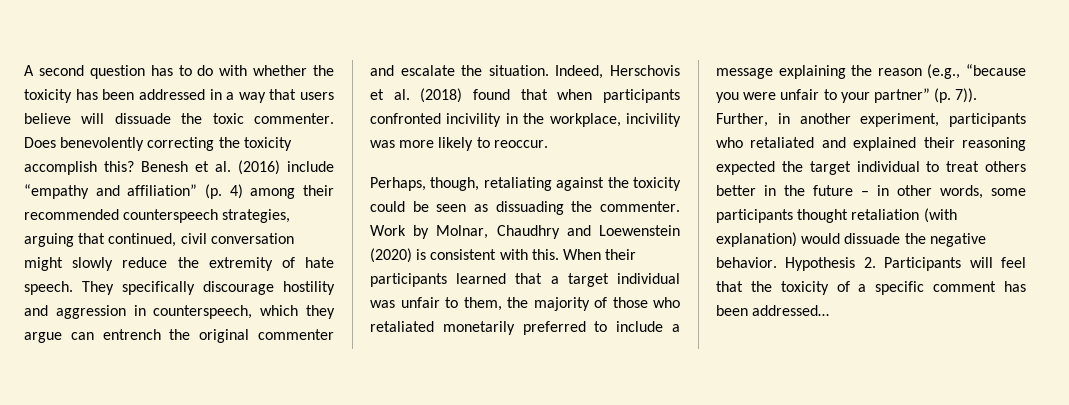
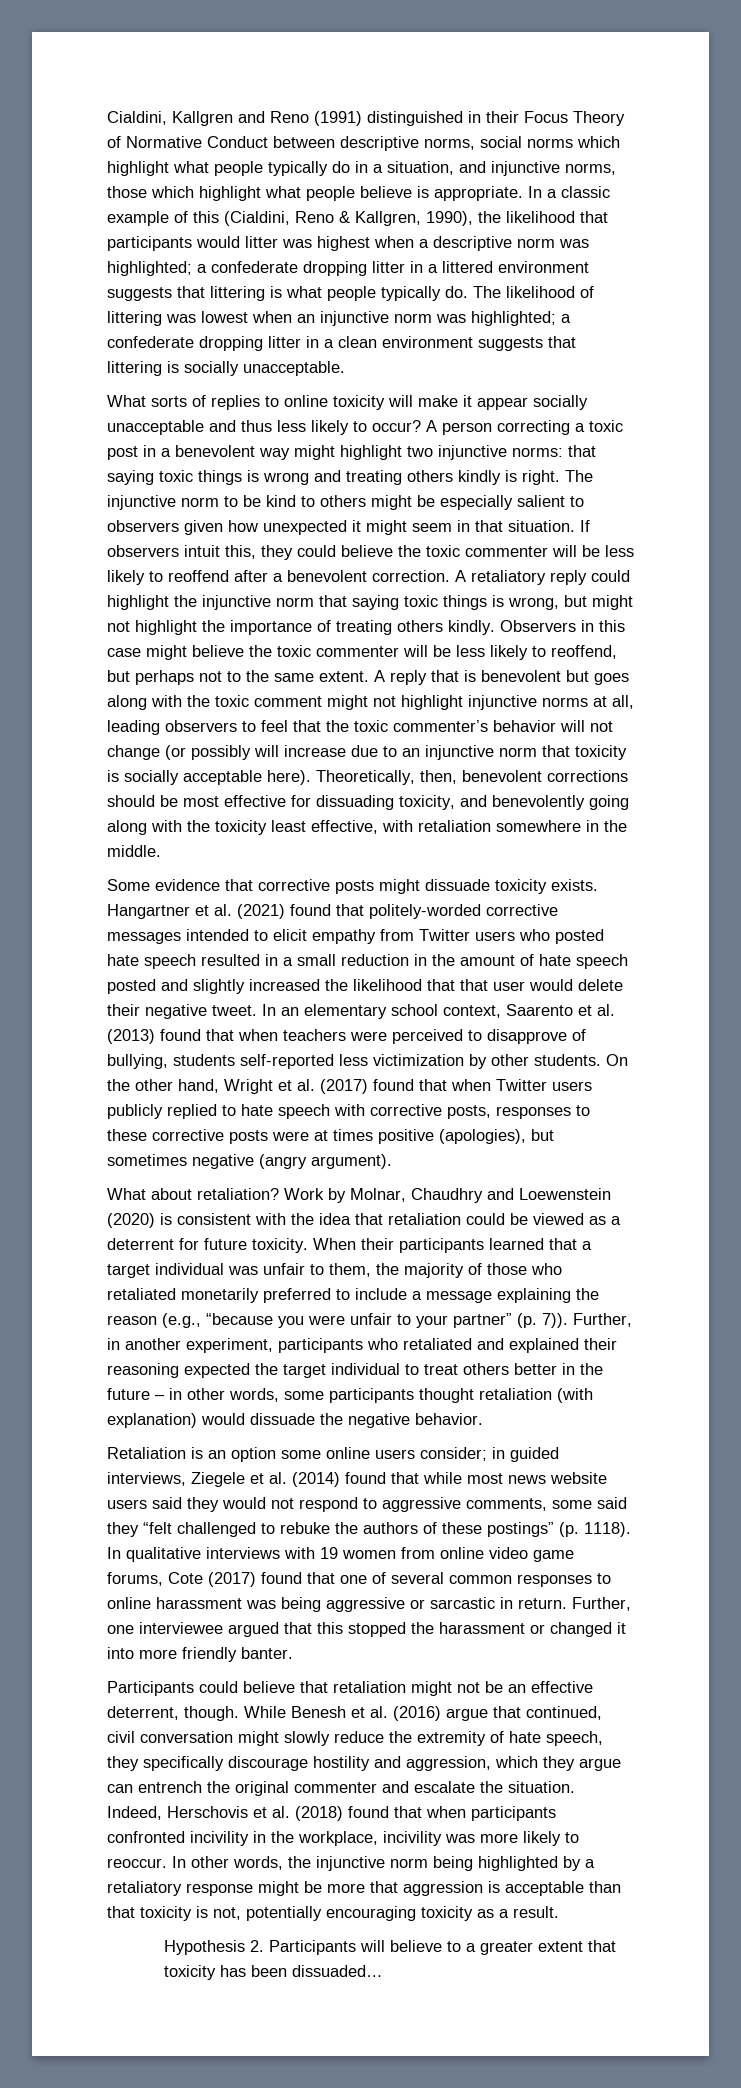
[24,65,334,79] [24,89,334,103] [24,113,334,124] [24,137,292,151] [24,160,334,175] [24,184,334,199] [24,209,291,223] [24,233,294,247] [24,257,334,271] [24,281,335,295] [24,305,336,319] [24,329,334,343] [370,65,680,79] [370,88,680,103] [370,113,681,127] [370,137,548,151] [370,177,681,191] [370,201,680,215] A second question has to do with whether the toxicity has been addressed in a way that users believe will dissuade the toxic commenter. Does benevolently correcting the toxicity accomplish this? Benesh et al. (2016) include “empathy and affiliation” (p. 4) among their recommended counterspeech strategies, arguing that continued, civil conversation might slowly reduce the extremity of hate speech. They specifically discourage hostility and aggression in counterspeech, which they argue can entrench the original commenter and escalate the situation. Indeed, Herschovis et al. (2018) found that when participants confronted incivility in the workplace, incivility was more likely to reoccur. // Perhaps, though, retaliating against the toxicity could be seen as dissuading the commenter. -> [107,111,625,126] [107,136,620,151] [107,161,616,176] [107,186,610,201] [107,211,608,226] [107,236,589,251] [107,261,589,276] [107,286,594,301] [107,311,571,326] [107,336,576,351] [107,361,345,376] [107,395,588,410] [107,420,623,435] [107,445,596,460] [107,470,593,485] [107,495,584,510] [107,520,590,535] [107,545,634,560] [107,570,630,585] [107,595,633,610] [107,620,625,635] [107,645,617,660] [107,670,629,685] [107,695,634,710] [107,720,613,735] [107,745,627,760] [107,770,628,785] [107,795,629,810] [107,820,627,835] [107,845,161,857] [107,879,598,894] [107,904,558,919] [107,929,604,944] [107,954,628,969] [107,979,623,994] [107,1004,615,1019] [107,1029,586,1044] [107,1054,628,1069] [107,1079,592,1094] [107,1104,590,1119] [107,1129,554,1144] [107,1154,392,1169] [107,1188,279,1200] Cialdini, Kallgren and Reno (1991) distinguished in their Focus Theory of Normative Conduct between descriptive norms, social norms which highlight what people typically do in a situation, and injunctive norms, those which highlight what people believe is appropriate. In a classic example of this (Cialdini, Reno & Kallgren, 1990), the likelihood that participants would litter was highest when a descriptive norm was highlighted; a confederate dropping litter in a littered environment suggests that littering is what people typically do. The likelihood of littering was lowest when an injunctive norm was highlighted; a confederate dropping litter in a clean environment suggests that littering is socially unacceptable. // What sorts of replies to online toxicity will make it appear socially unacceptable and thus less likely to occur? A person correcting a toxic post in a benevolent way might highlight two injunctive norms: that saying toxic things is wrong and treating others kindly is right. The injunctive norm to be kind to others might be especially salient to observers given how unexpected it might seem in that situation. If observers intuit this, they could believe the toxic commenter will be less likely to reoffend after a benevolent correction. A retaliatory reply could highlight the injunctive norm that saying toxic things is wrong, but might not highlight the importance of treating others kindly. Observers in this case might believe the toxic commenter will be less likely to reoffend, but perhaps not to the same extent. A reply that is benevolent but goes along with the toxic comment might not highlight injunctive norms at all, leading observers to feel that the toxic commenter’s behavior will not change (or possibly will increase due to an injunctive norm that toxicity is socially acceptable here). Theoretically, then, benevolent corrections should be most effective for dissuading toxicity, and benevolently going along with the toxicity least effective, with retaliation somewhere in the middle. // Some evidence that corrective posts might dissuade toxicity exists. Hangartner et al. (2021) found that politely-worded corrective messages intended to elicit empathy from Twitter users who posted hate speech resulted in a small reduction in the amount of hate speech posted and slightly increased the likelihood that that user would delete their negative tweet. In an elementary school context, Saarento et al. (2013) found that when teachers were perceived to disapprove of bullying, students self-reported less victimization by other students. On the other hand, Wright et al. (2017) found that when Twitter users publicly replied to hate speech with corrective posts, responses to these corrective posts were at times positive (apologies), but sometimes negative (angry argument). // What about retaliation?
[531,249,559,260] this. -> [291,1213,621,1225] [107,1238,308,1253] the idea that retaliation could be viewed as a deterrent for future toxicity.
[785,257,1026,271] [716,281,1026,295] [716,305,830,316] Hypothesis 2. Participants will feel that the toxicity of a specific comment has been addressed… -> [107,1447,559,1462] [107,1472,607,1487] [107,1497,627,1512] [107,1522,631,1537] [107,1547,574,1562] [107,1572,611,1587] [107,1597,631,1612] [107,1622,626,1637] [107,1647,293,1662] [107,1681,593,1696] [107,1706,602,1721] [107,1731,603,1746] [107,1756,621,1771] [107,1781,575,1796] [107,1806,556,1821] [107,1831,579,1846] [107,1856,595,1871] [107,1881,621,1896] [107,1906,559,1921] [163,1940,616,1955] [163,1965,383,1980] // Retaliation is an option some online users consider; in guided interviews, Ziegele et al. (2014) found that while most news website users said they would not respond to aggressive comments, some said they “felt challenged to rebuke the authors of these postings” (p. 1118). In qualitative interviews with 19 women from online video game forums, Cote (2017) found that one of several common responses to online harassment was being aggressive or sarcastic in return. Further, one interviewee argued that this stopped the harassment or changed it into more friendly banter. // Participants could believe that retaliation might not be an effective deterrent, though. While Benesh et al. (2016) argue that continued, civil conversation might slowly reduce the extremity of hate speech, they specifically discourage hostility and aggression, which they argue can entrench the original commenter and escalate the situation. Indeed, Herschovis et al. (2018) found that when participants confronted incivility in the workplace, incivility was more likely to reoccur. In other words, the injunctive norm being highlighted by a retaliatory response might be more that aggression is acceptable than that toxicity is not, potentially encouraging toxicity as a result. // Hypothesis 2. Participants will believe to a greater extent that toxicity has been dissuaded…

